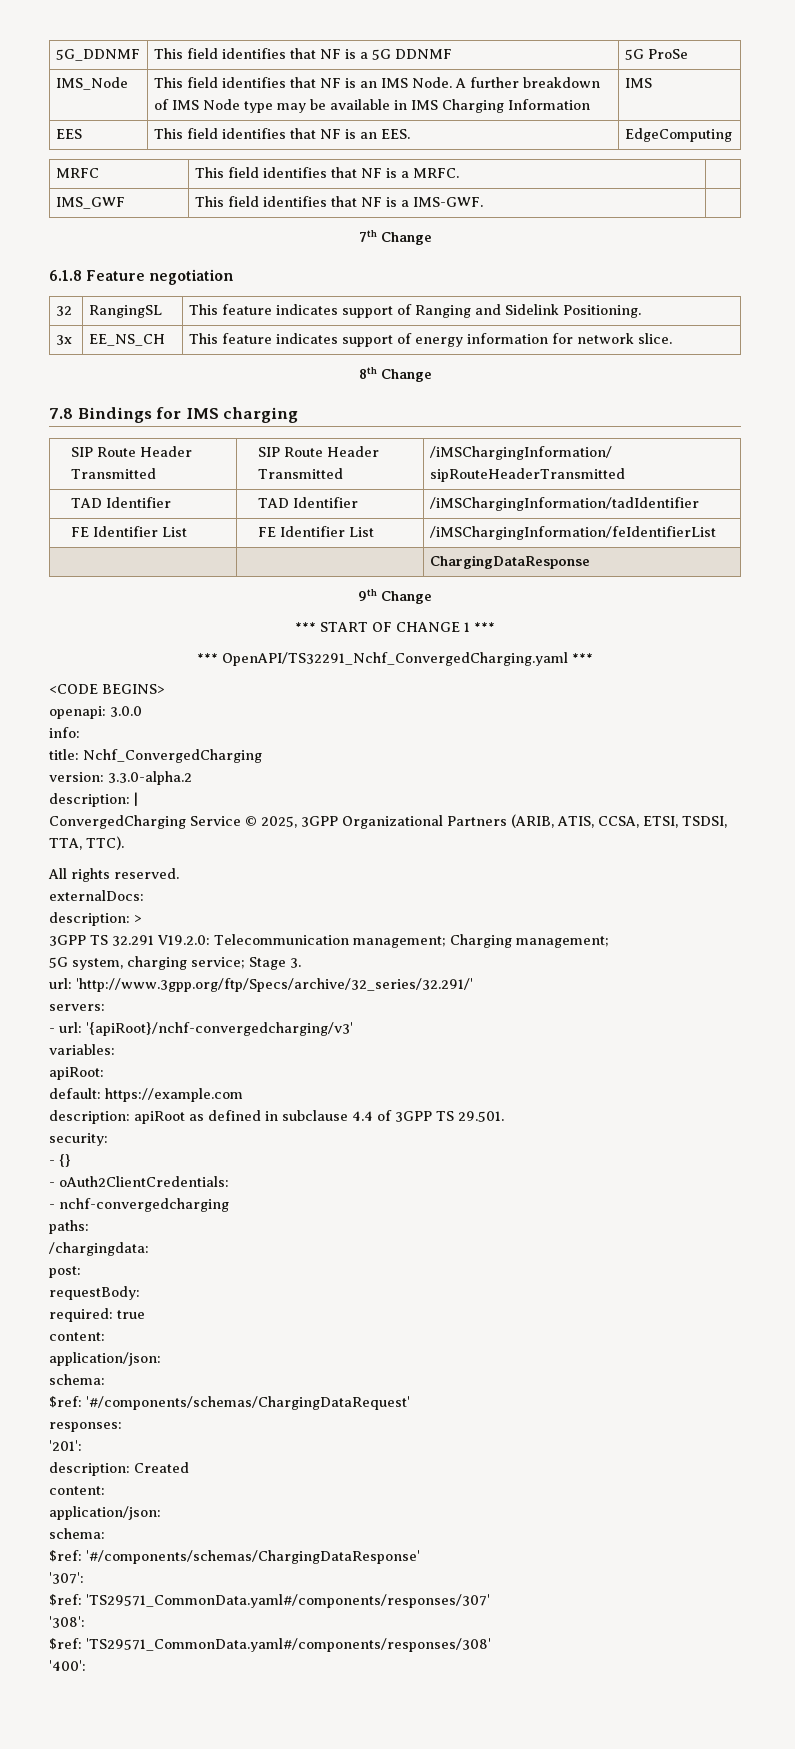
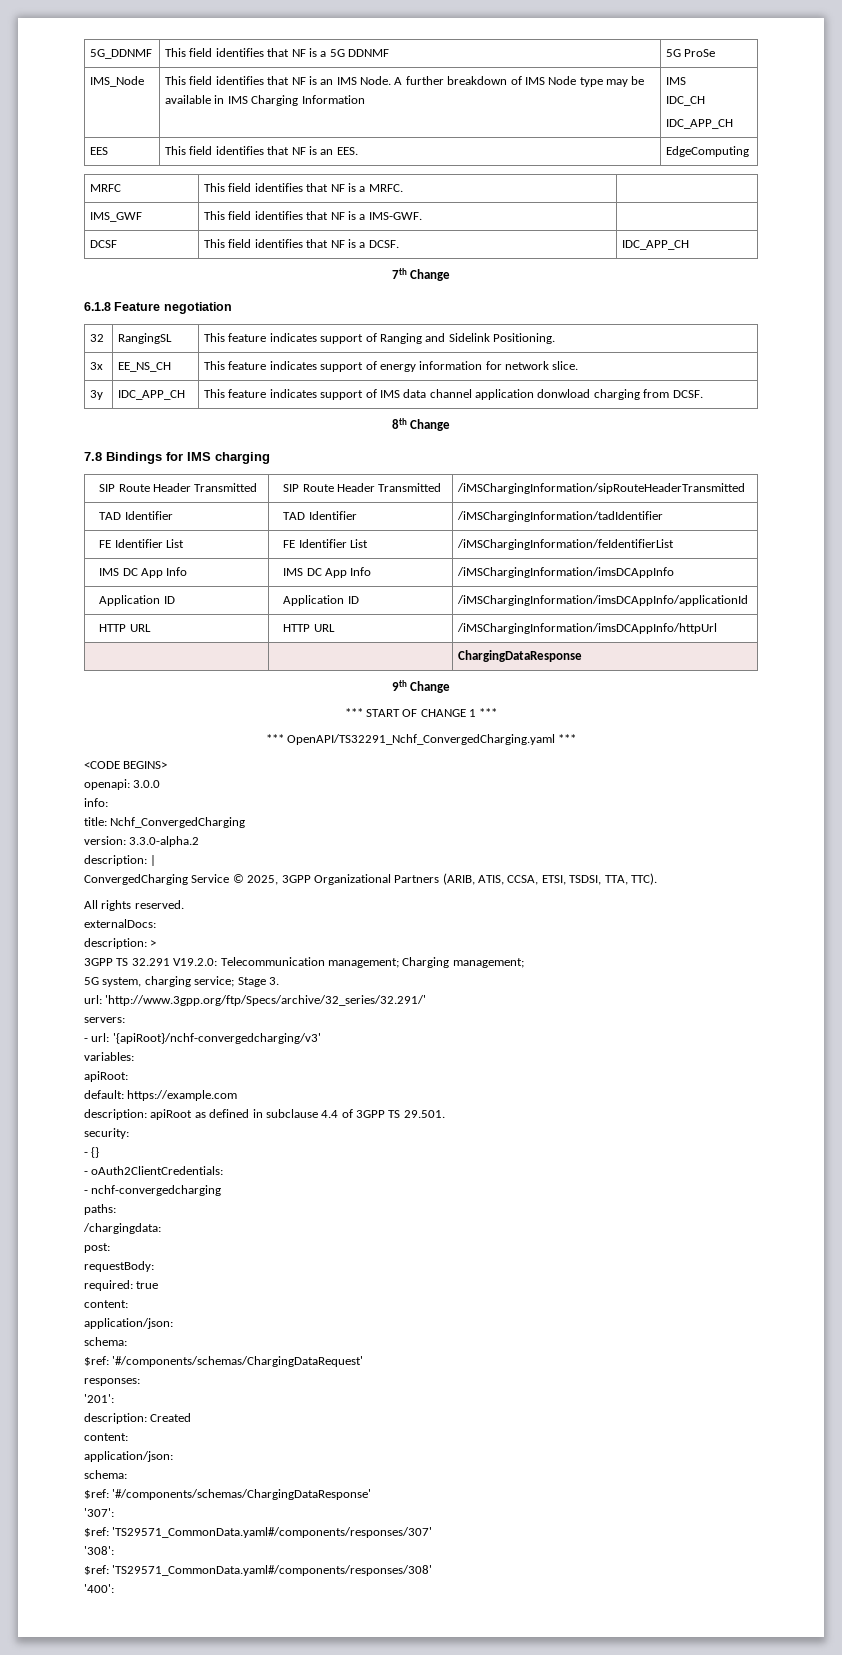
(652, 83) none -> [666,96,706,106] [666,119,734,129] // IDC_CH // IDC_APP_CH
(483, 202) none -> [90,240,118,248] [204,239,399,248] [622,240,690,250] // DCSF | This field identifies that NF is a DCSF. | IDC_APP_CH
(672, 338) none -> [90,390,104,400] [118,390,186,400] [204,389,703,400] // 3y | IDC_APP_CH | This feature indicates support of IMS data channel application donwload charging from DCSF.
(716, 533) none -> [99,567,188,578] [283,567,372,578] [457,567,675,578] [99,595,175,606] [283,595,359,606] [457,595,749,606] [99,624,151,632] [283,624,335,632] [457,623,718,634] // IMS DC App Info | IMS DC App Info | /iMSChargingInformation/imsDCAppInfo // Application ID | Application ID | /iMSChargingInformation/imsDCAppInfo/applicationId // HTTP URL | HTTP URL | /iMSChargingInformation/imsDCAppInfo/httpUrl

